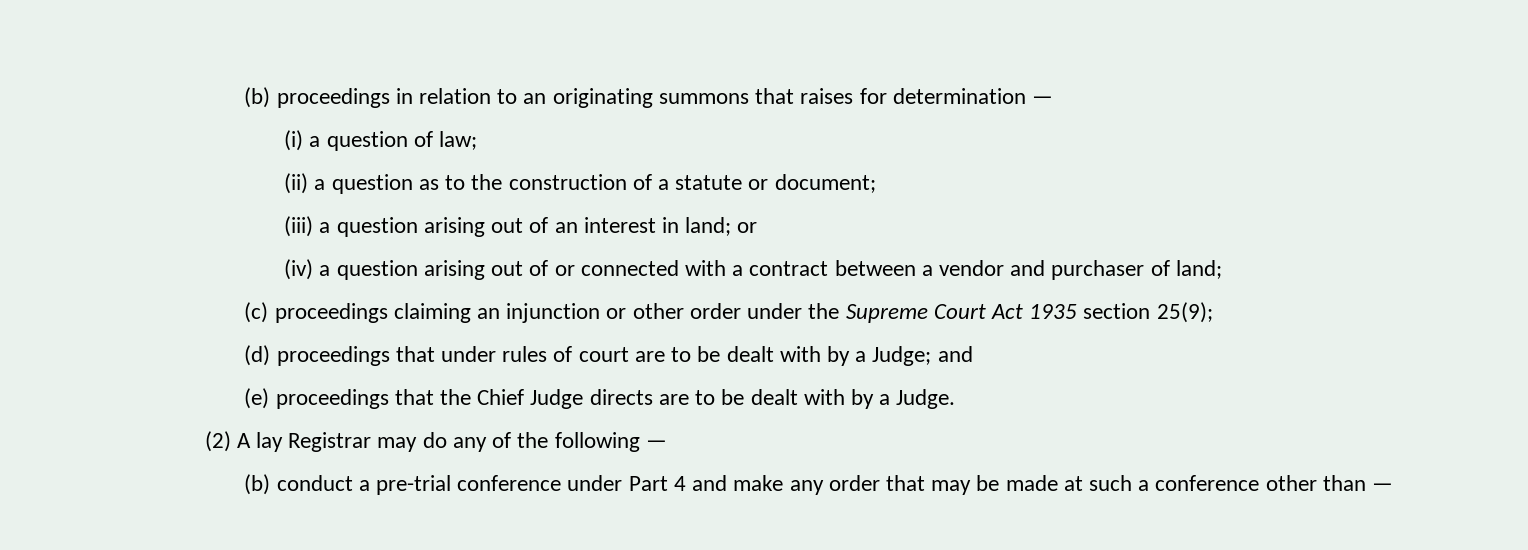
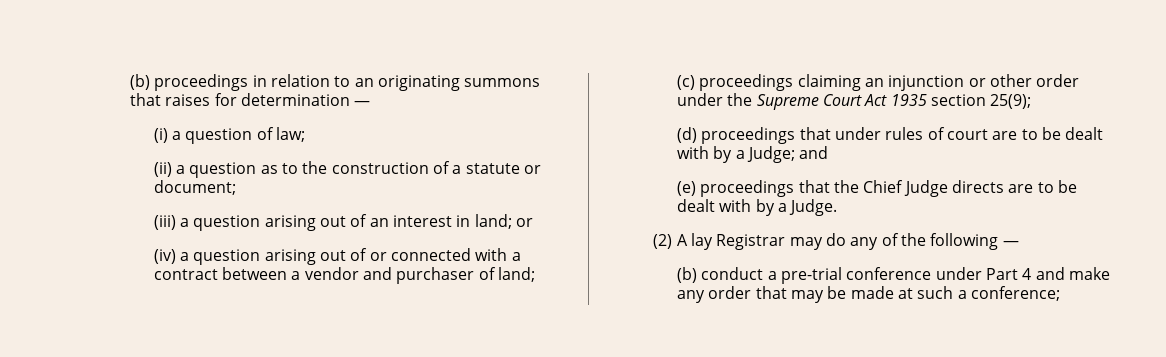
[1155,475,1394,491] conference other than — -> [970,286,1060,301] conference;

